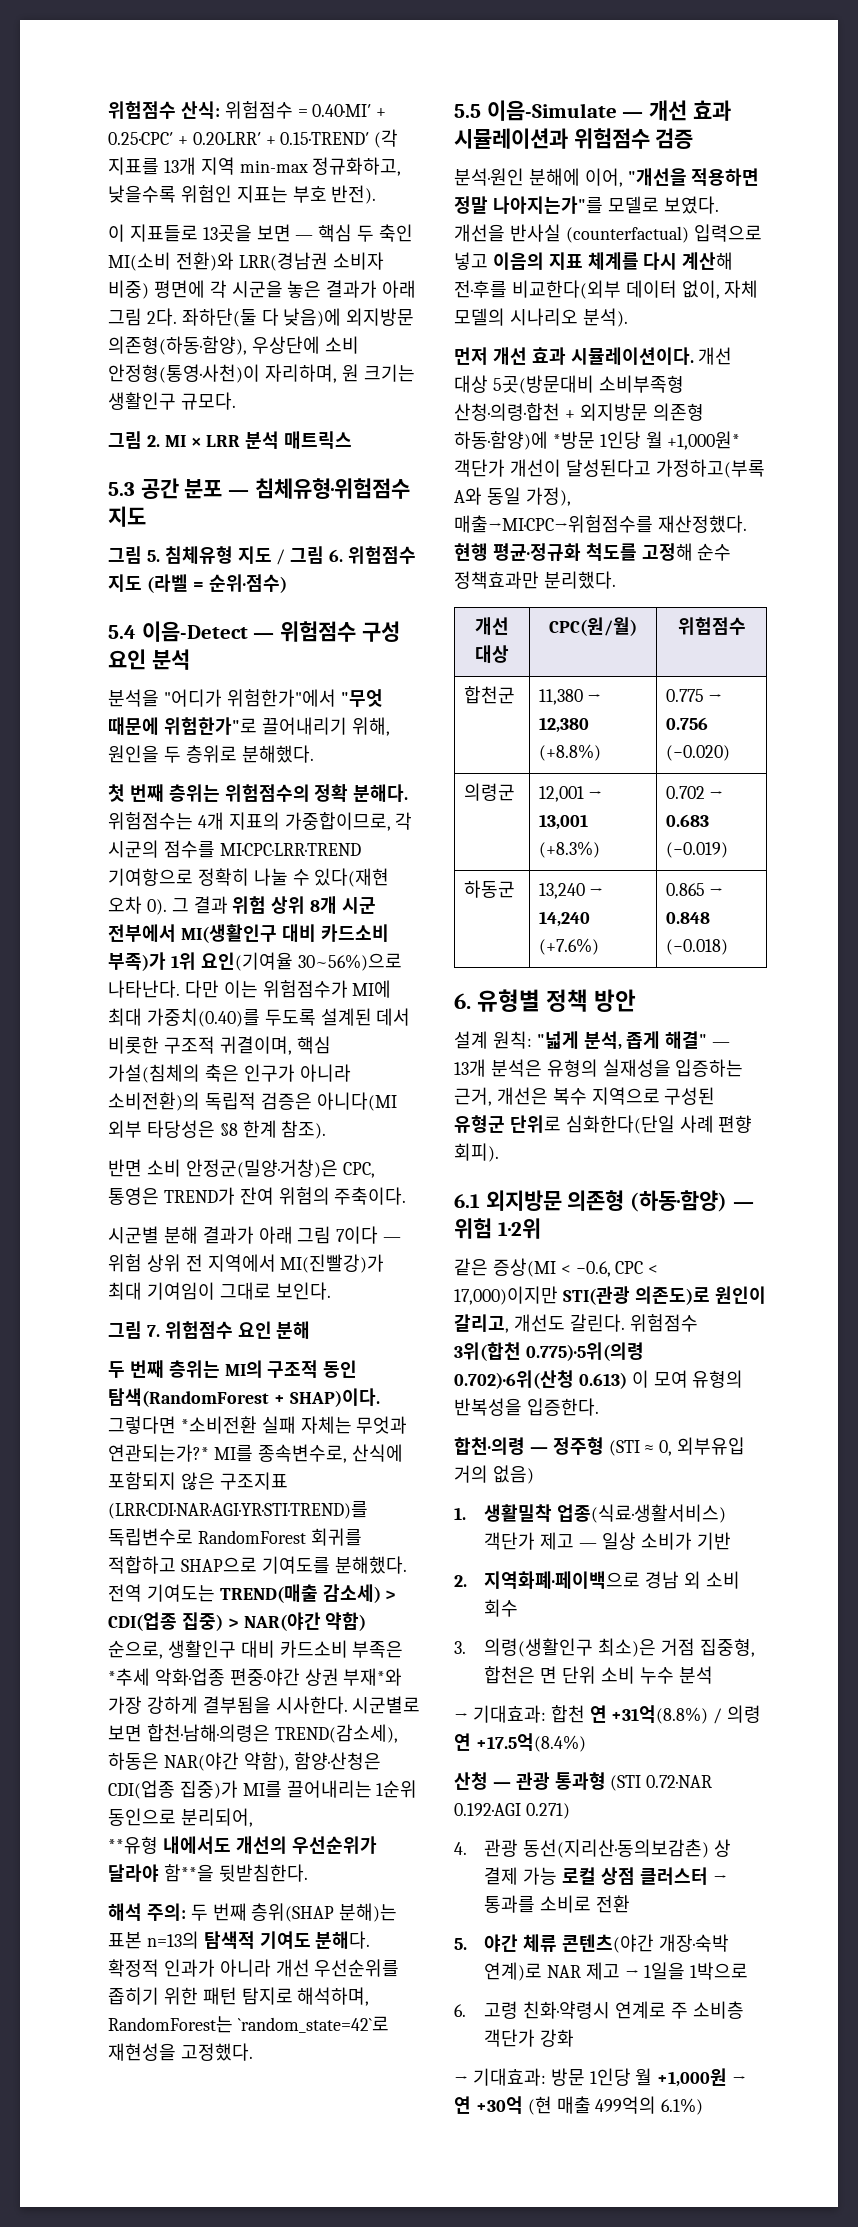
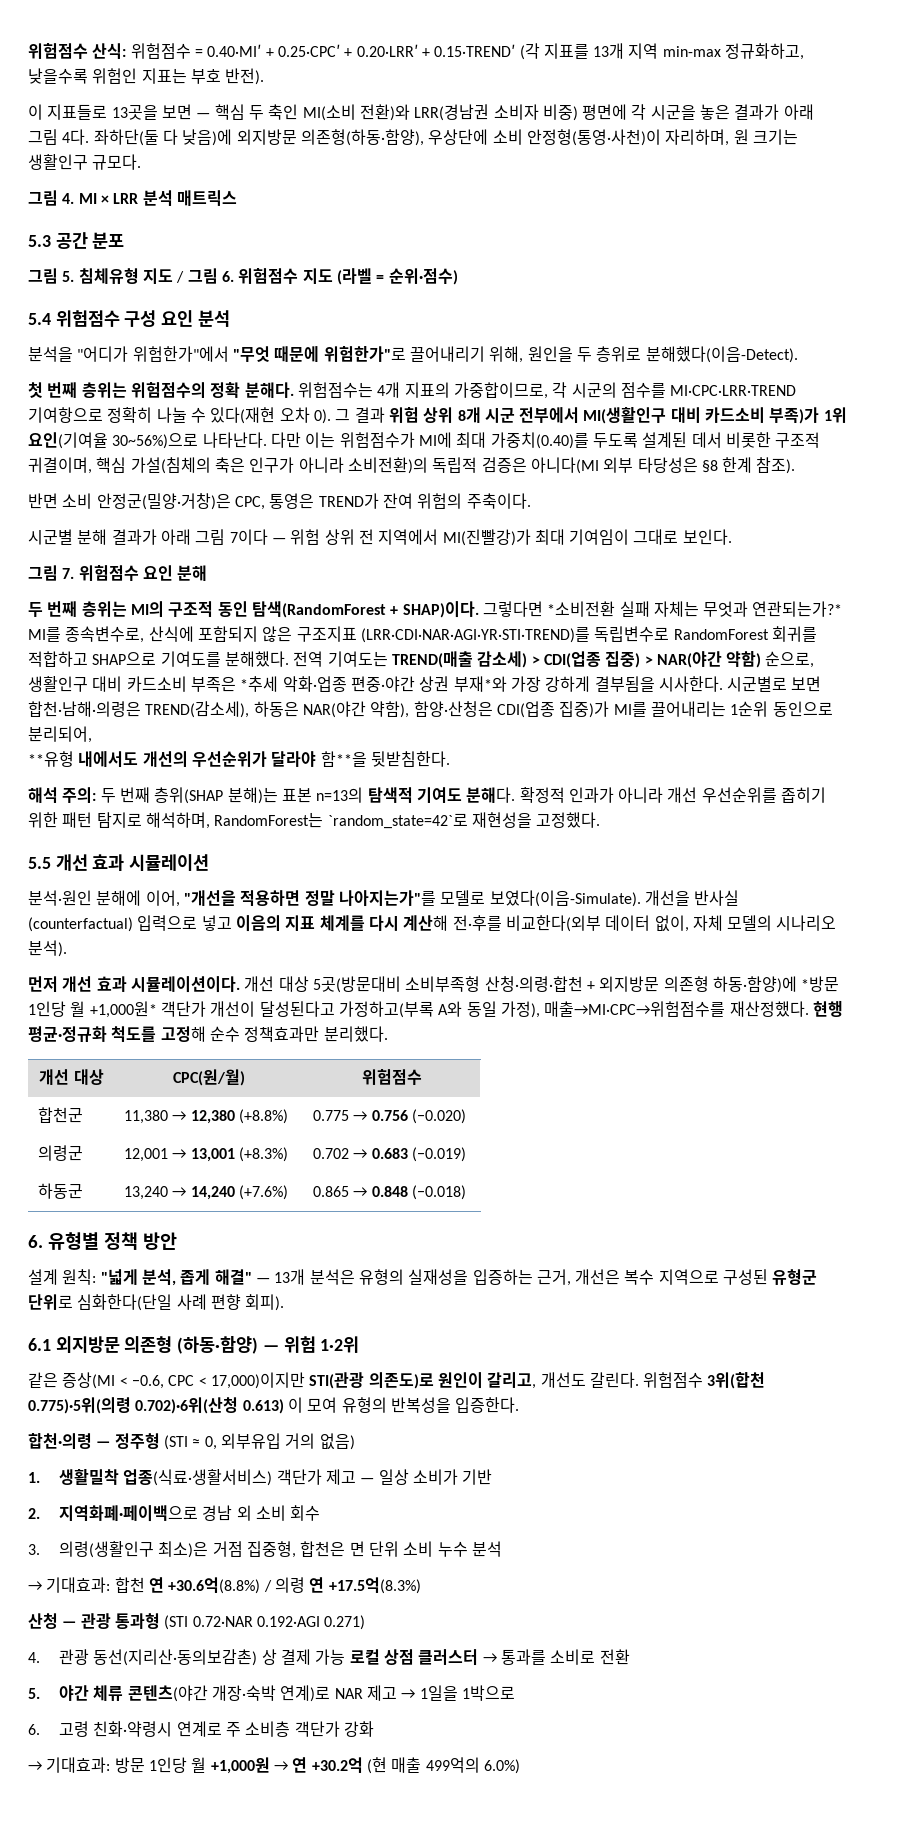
[146,308,177,326] 2다. -> [62,129,90,145] 4다.
[146,435,160,447] 2. -> [62,193,75,204] 4.
[228,478,410,499] [108,506,146,527] — 침체유형·위험점수 지도 -> (125, 240) none
[141,621,275,642] 이음-Detect — -> (51, 319) none
[241,745,314,763] 분해했다. -> [645,346,798,363] 분해했다(이음-Detect).
[486,100,731,121] [454,128,694,149] 이음-Simulate — 개선 효과 시뮬레이션과 위험점수 검증 -> [55,854,210,871] 개선 효과 시뮬레이션
[663,196,719,214] 보였다. -> [489,890,641,907] 보였다(이음-Simulate).
[611,1705,709,1724] +31억(8.8%) -> [168,1577,261,1594] +30.6억(8.8%)
[475,1733,586,1752] +17.5억(8.4%) -> [328,1577,421,1594] +17.5억(8.3%)
[475,2096,523,2114] +30억 -> [311,1757,363,1773] +30.2억
[661,2098,704,2115] 6.1%) -> [483,1759,520,1774] 6.0%)

